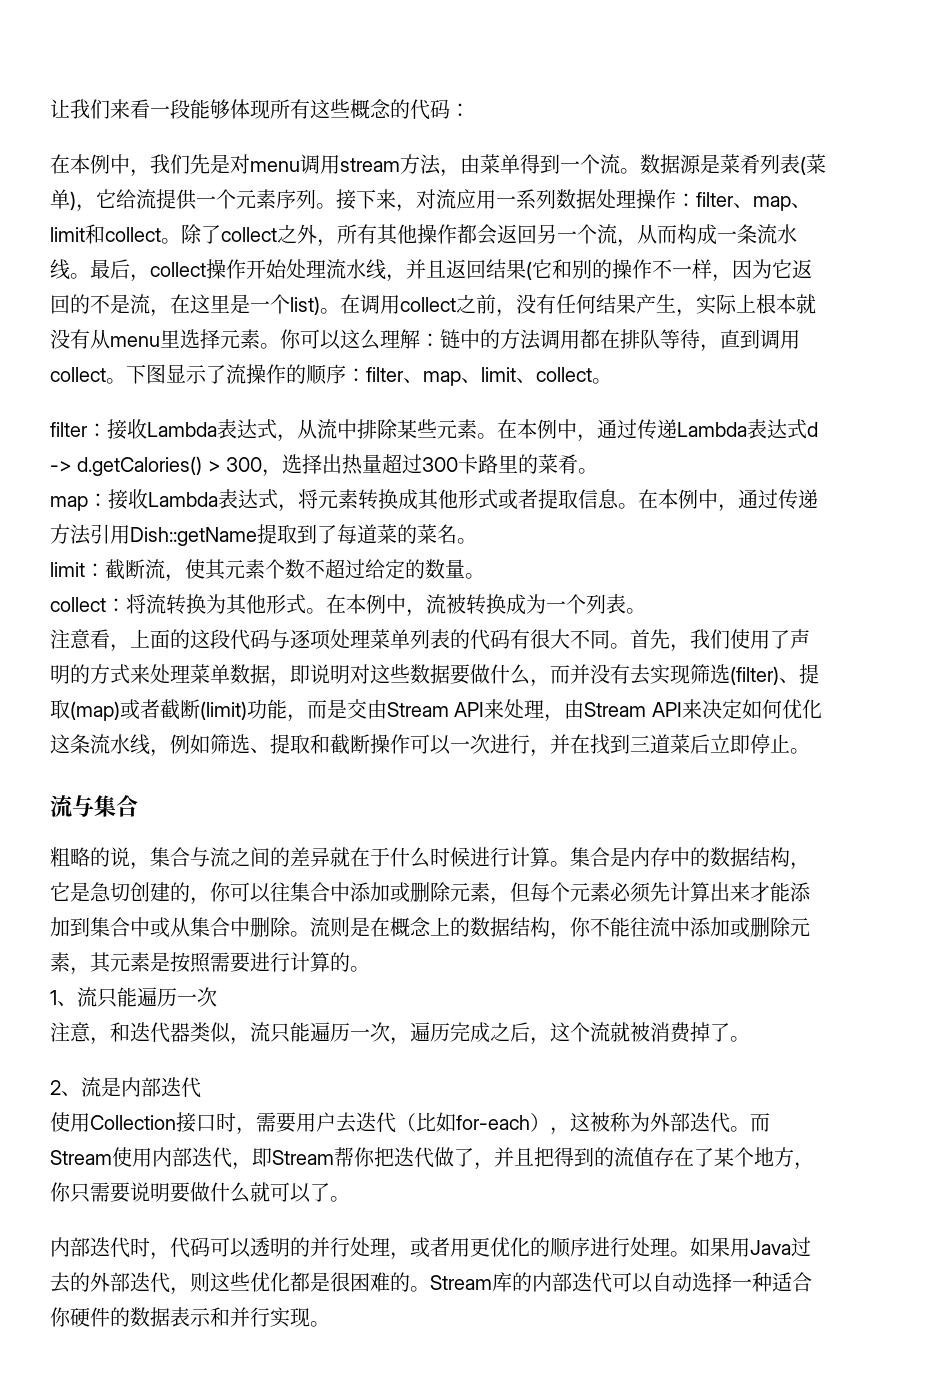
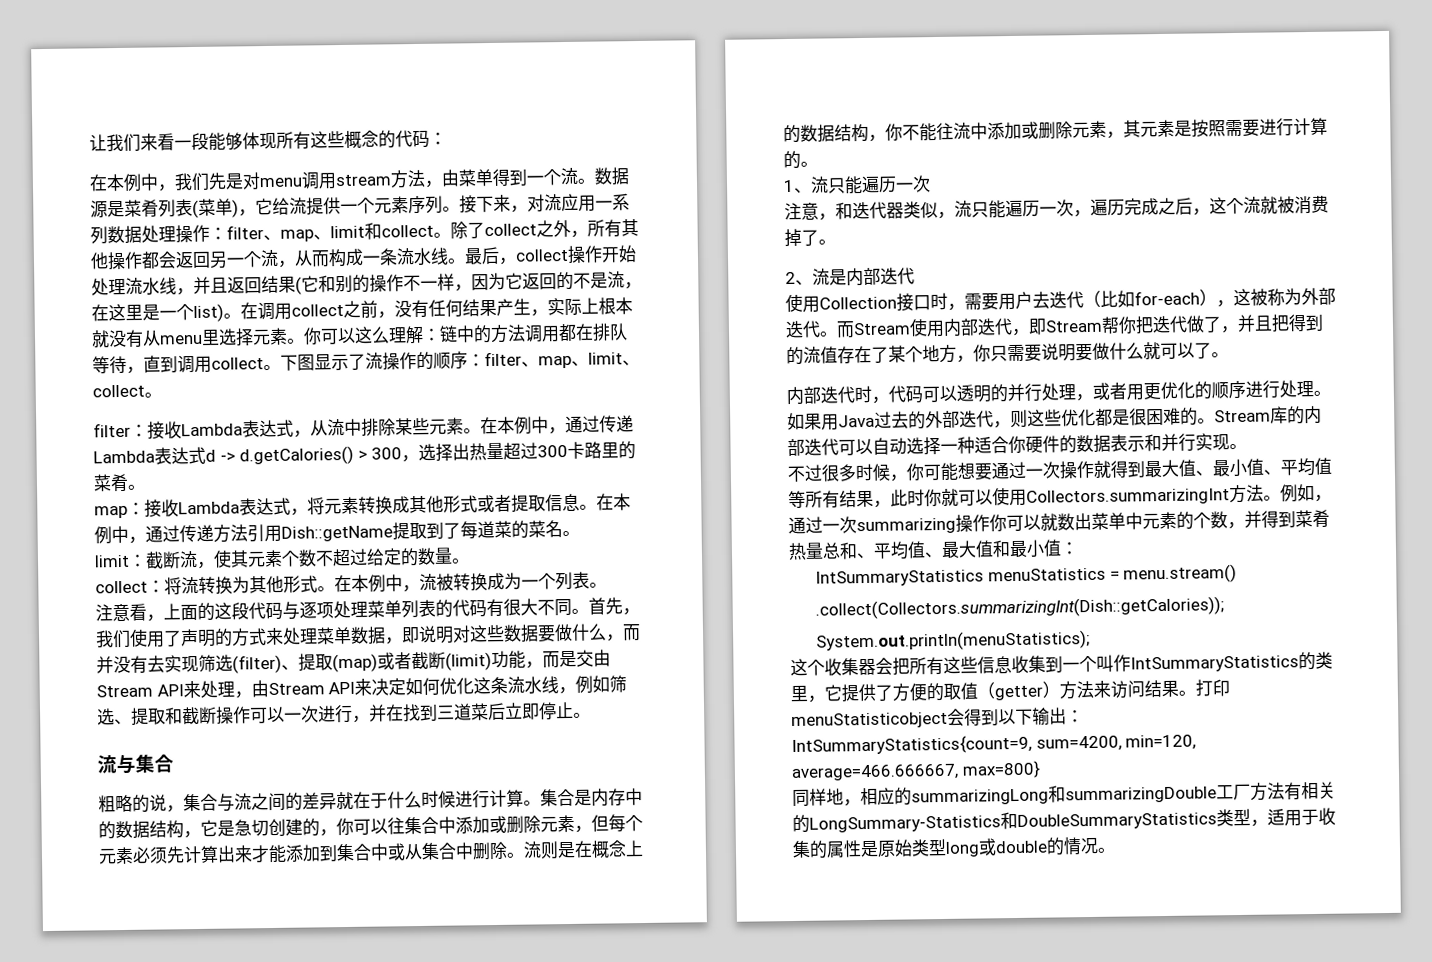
(330, 1324) none -> [787,457,1332,483] [788,483,1332,509] [788,509,1330,535] [788,539,1079,561] [815,564,1238,587] [815,596,1225,620] [816,629,1091,652] [790,651,1333,677] [790,679,1230,703] [791,707,1084,730] [791,734,1197,756] [791,760,1041,782] [792,781,1336,808] [792,807,1336,834] [792,837,1116,859] // 不过很多时候，你可能想要通过一次操作就得到最大值、最小值、平均值等所有结果，此时你就可以使用Collectors.summarizingInt方法。例如，通过一次summarizing操作你可以就数出菜单中元素的个数，并得到菜肴热量总和、平均值、最大值和最小值： // IntSummaryStatistics menuStatistics = menu.stream() // .collect(Collectors.summarizingInt(Dish::getCalories)); // System.out.println(menuStatistics); // 这个收集器会把所有这些信息收集到一个叫作IntSummaryStatistics的类里，它提供了方便的取值（getter）方法来访问结果。打印menuStatisticobject会得到以下输出： // IntSummaryStatistics{count=9, sum=4200, min=120, average=466.666667, max=800} // 同样地，相应的summarizingLong和summarizingDouble工厂方法有相关的LongSummary-Statistics和DoubleSummaryStatistics类型，适用于收集的属性是原始类型long或double的情况。

